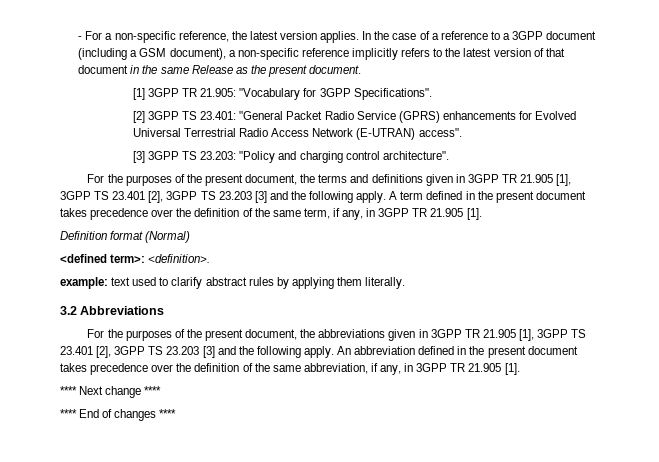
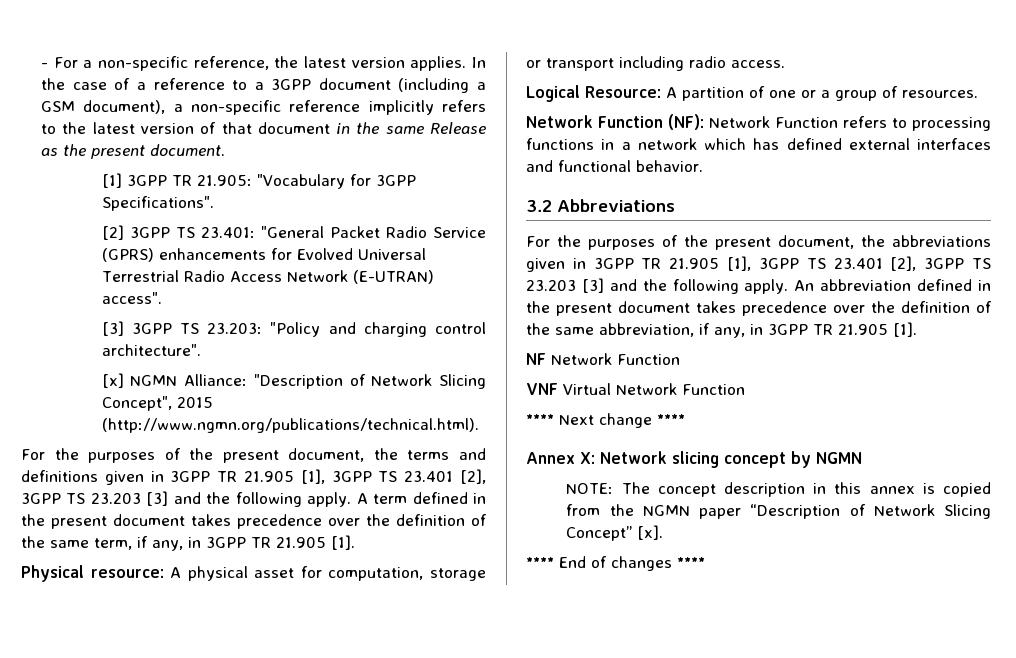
(449, 155) none -> [101,373,486,389] [101,396,213,411] [101,418,479,433] // [x] NGMN Alliance: "Description of Network Slicing Concept", 2015 (http://www.ngmn.org/publications/technical.html).
[60,231,191,243] [60,254,211,263] [60,277,406,289] Definition format (Normal) // <defined term>: <definition>. // example: text used to clarify abstract rules by applying them literally. -> [21,565,486,582] [526,56,785,71] [526,85,978,102] [526,114,991,131] [526,138,991,150] [526,160,703,172] Physical resource: A physical asset for computation, storage or transport including radio access. // Logical Resource: A partition of one or a group of resources. // Network Function (NF): Network Function refers to processing functions in a network which has defined external interfaces and functional behavior.
[60,386,162,398] **** Next change **** -> [526,353,680,365] [526,383,745,395] [526,413,685,428] [526,451,862,468] [566,482,991,497] [566,504,991,519] [566,525,664,541] NF Network Function // VNF Virtual Network Function // **** Next change **** // Annex X: Network slicing concept by NGMN // NOTE: The concept description in this annex is copied from the NGMN paper “Description of Network Slicing Concept” [x].

